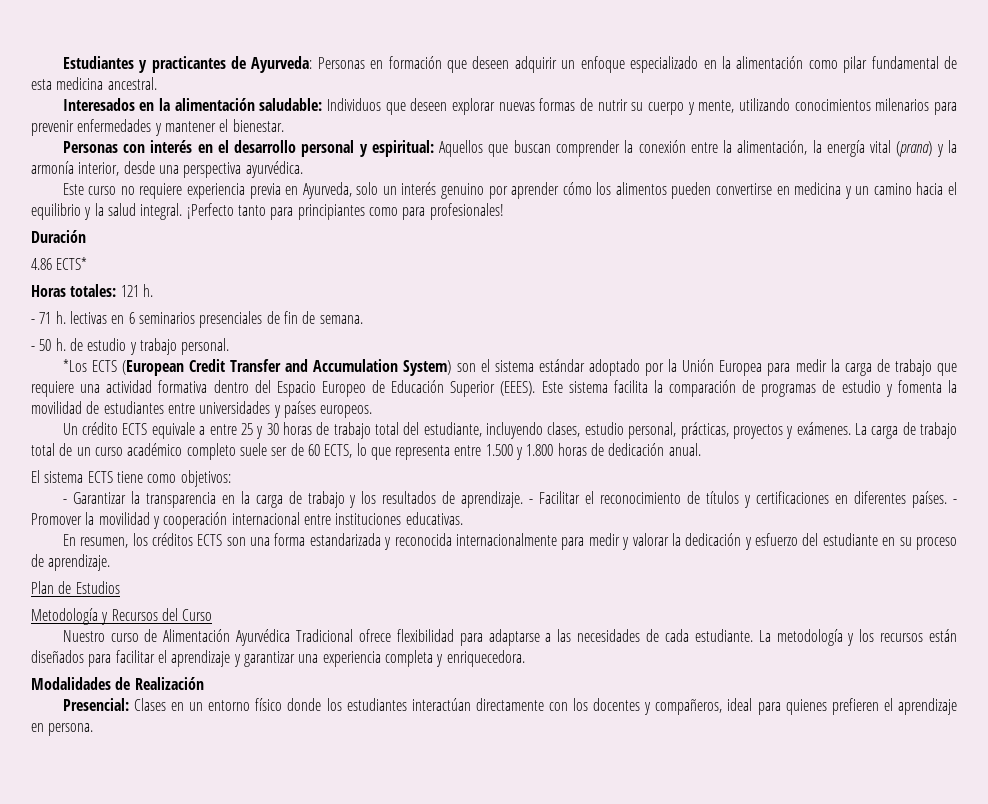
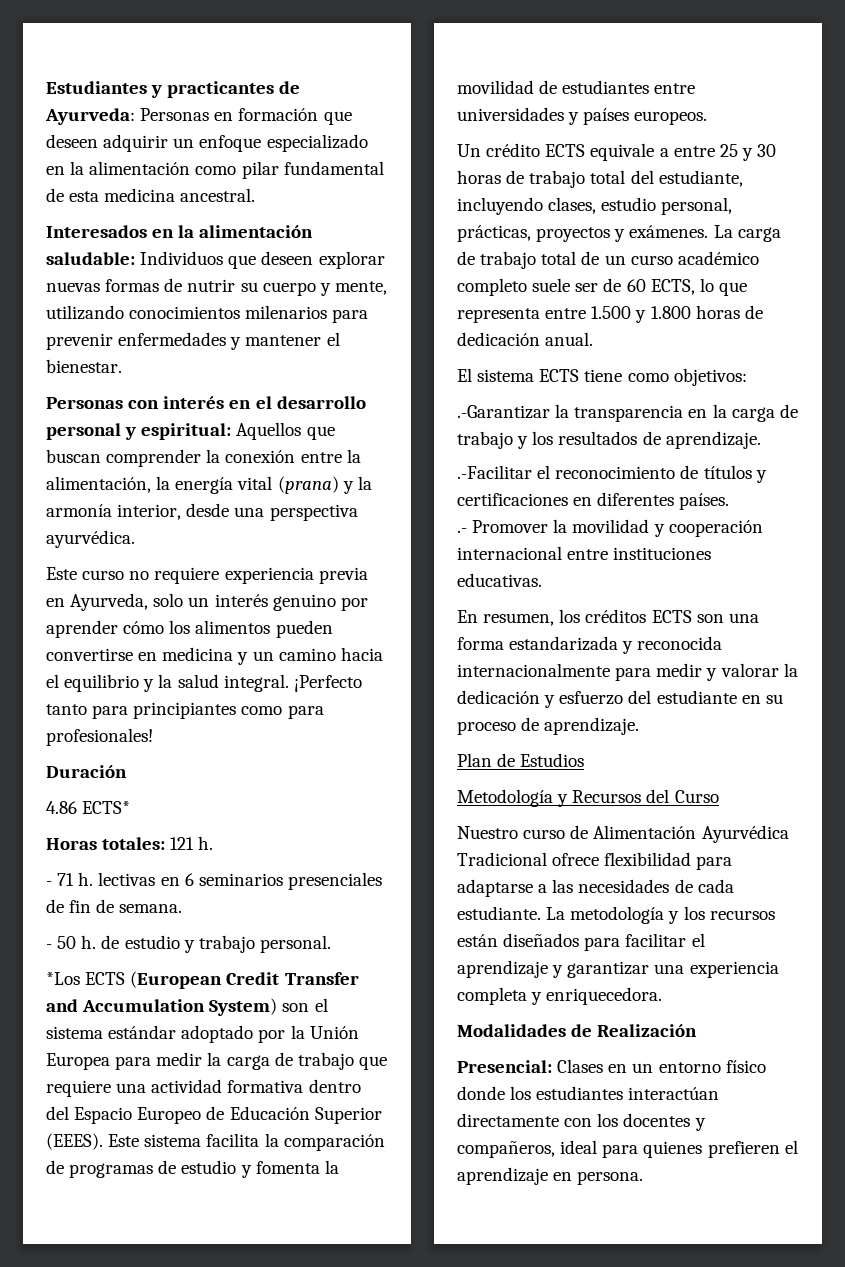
[62,492,126,504] - Garantizar -> [457,405,550,419] .-Garantizar
[529,491,581,504] - Facilitar -> [457,465,532,479] // .-Facilitar
[953,499,957,504] - -> [457,528,467,533] // .-

